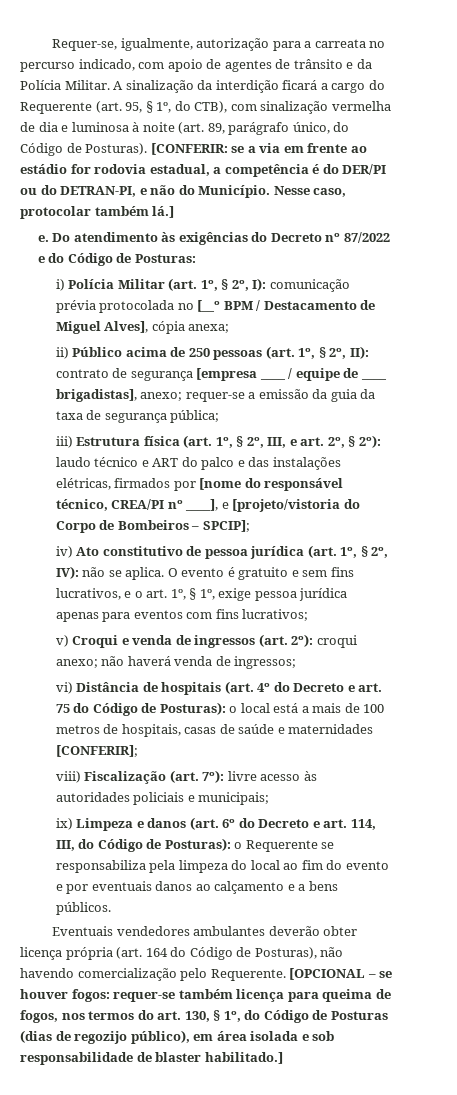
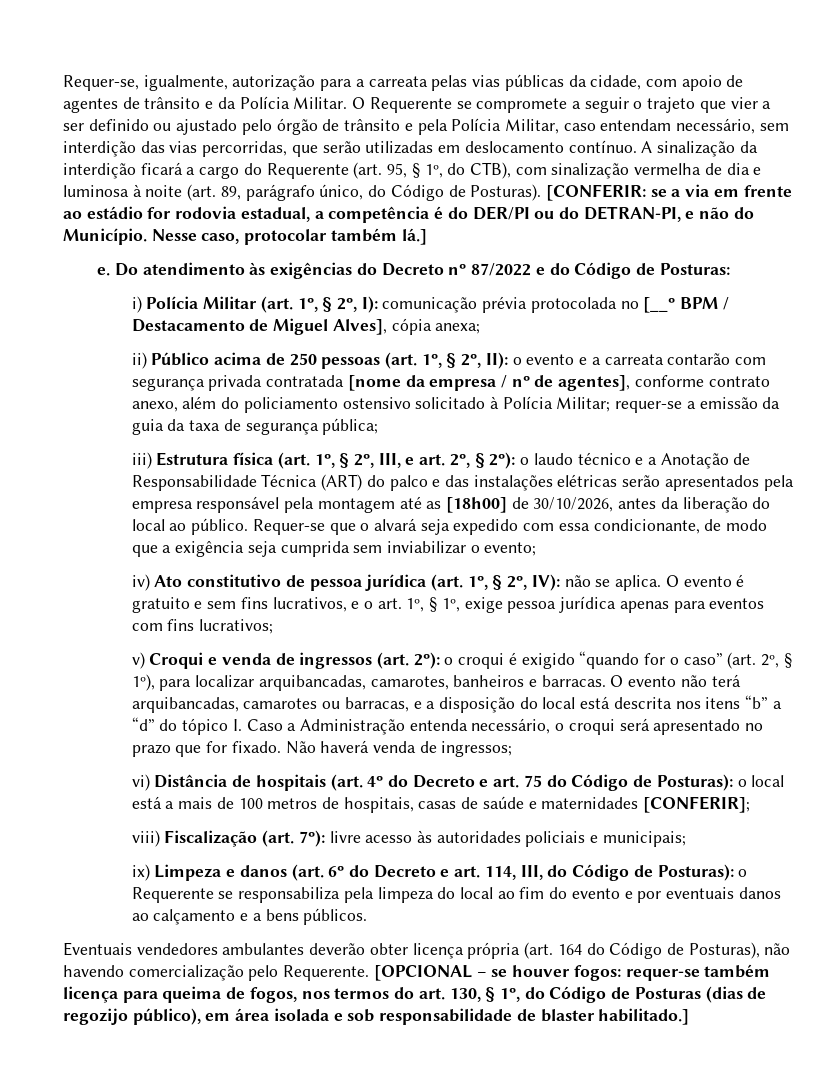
[369,41,386,48] [20,59,135,72] no percurso indicado, -> [431,74,642,91] pelas vias públicas da cidade,
(110, 85) none -> [352,97,772,113] [63,118,789,135] [63,140,637,157] O Requerente se compromete a seguir o trajeto que vier a ser definido ou ajustado pelo órgão de trânsito e pela Polícia Militar, caso entendam necessário, sem interdição das vias percorridas, que serão utilizadas em deslocamento contínuo.
[55,368,359,381] [360,378,387,380] [55,389,183,402] contrato de segurança [empresa ____ / equipe de ____ brigadistas], anexo; -> [512,353,766,365] [131,375,770,391] [131,396,611,413] o evento e a carreata contarão com segurança privada contratada [nome da empresa / nº de agentes], conforme contrato anexo, além do policiamento ostensivo solicitado à Polícia Militar;
(381, 441) none -> [520,457,530,465] o
[152,458,179,467] ART -> [647,453,751,469] [131,474,363,491] a Anotação de Responsabilidade Técnica (ART)
[55,478,344,491] [55,499,360,512] [55,520,250,533] elétricas, firmados por [nome do responsável técnico, CREA/PI nº ____], e [projeto/vistoria do Corpo de Bombeiros – SPCIP]; -> [557,474,794,491] [131,496,771,513] [131,518,768,535] [131,541,537,557] elétricas serão apresentados pela empresa responsável pela montagem até as [18h00] de 30/10/2026, antes da liberação do local ao público. Requer-se que o alvará seja expedido com essa condicionante, de modo que a exigência seja cumprida sem inviabilizar o evento;
[316,635,357,648] [55,656,125,668] croqui anexo; não -> [444,651,792,669] [131,674,741,691] [131,695,782,713] [131,717,764,735] [131,741,316,757] o croqui é exigido “quando for o caso” (art. 2º, § 1º), para localizar arquibancadas, camarotes, banheiros e barracas. O evento não terá arquibancadas, camarotes ou barracas, e a disposição do local está descrita nos itens “b” a “d” do tópico I. Caso a Administração entenda necessário, o croqui será apresentado no prazo que for fixado. Não

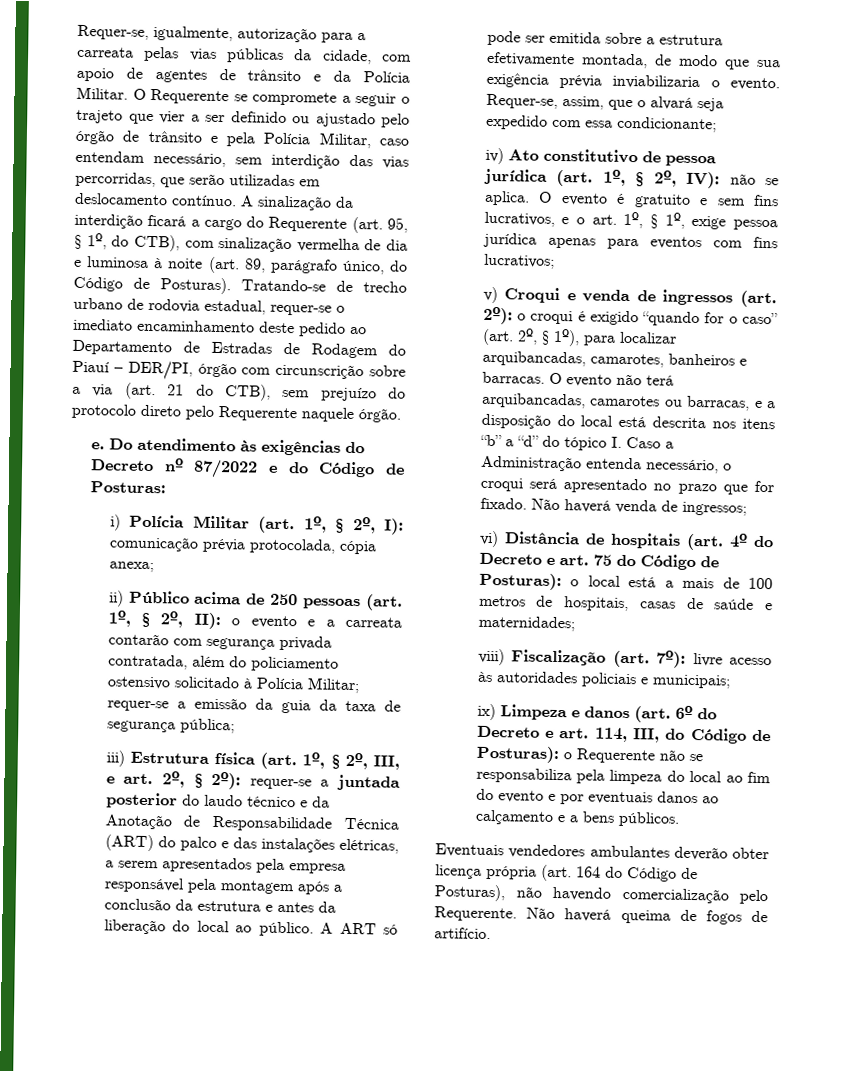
[545,184,792,201] [63,206,754,223] [63,228,427,245] [CONFERIR: se a via em frente ao estádio for rodovia estadual, a competência é do DER/PI ou do DETRAN-PI, e não do Município. Nesse caso, protocolar também lá.] -> [241,279,407,293] [73,297,345,316] [73,318,367,337] [72,339,406,359] [72,360,406,380] [72,382,406,402] [71,403,401,423] Tratando-se de trecho urbano de rodovia estadual, requer-se o imediato encaminhamento deste pedido ao Departamento de Estradas de Rodagem do Piauí – DER/PI, órgão com circunscrição sobre a via (art. 21 do CTB), sem prejuízo do protocolo direto pelo Requerente naquele órgão.
[530,297,729,313] [131,318,387,335] protocolada no [__º BPM / Destacamento de Miguel Alves], -> [248,538,336,554] protocolada,
[266,375,770,391] [131,401,178,412] contratada [nome da empresa / nº de agentes], conforme contrato anexo, -> [107,654,188,670] contratada,
[520,457,530,465] o -> [249,774,401,791] [105,792,200,809] requer-se a juntada posterior do
[647,457,657,465] a -> [311,796,330,808] da
[557,474,661,487] elétricas serão -> [339,838,400,854] [104,860,159,869] elétricas, a serem
[399,496,614,513] até as [18h00] de 30/10/2026, -> [296,881,342,895] [103,898,273,912] após a conclusão da estrutura e
[252,519,325,535] Requer-se -> [320,922,398,935] [486,30,723,46] [486,51,782,70] [485,72,780,91] [485,93,604,110] A ART só pode ser emitida sobre a estrutura efetivamente montada, de modo que sua exigência prévia inviabilizaria o evento. Requer-se, assim,
[593,519,768,534] [131,541,537,557] condicionante, de modo que a exigência seja cumprida sem inviabilizar o evento; -> [616,116,717,133] condicionante;
[541,796,751,813] maternidades [CONFERIR]; -> [477,615,575,632] maternidades;
(214, 895) none -> [658,749,685,761] não
[373,964,771,981] [63,986,767,1003] [63,1008,690,1025] [OPCIONAL – se houver fogos: requer-se também licença para queima de fogos, nos termos do art. 130, § 1º, do Código de Posturas (dias de regozijo público), em área isolada e sob responsabilidade de blaster habilitado.] -> [526,907,768,925] [434,927,491,940] Não haverá queima de fogos de artifício.

